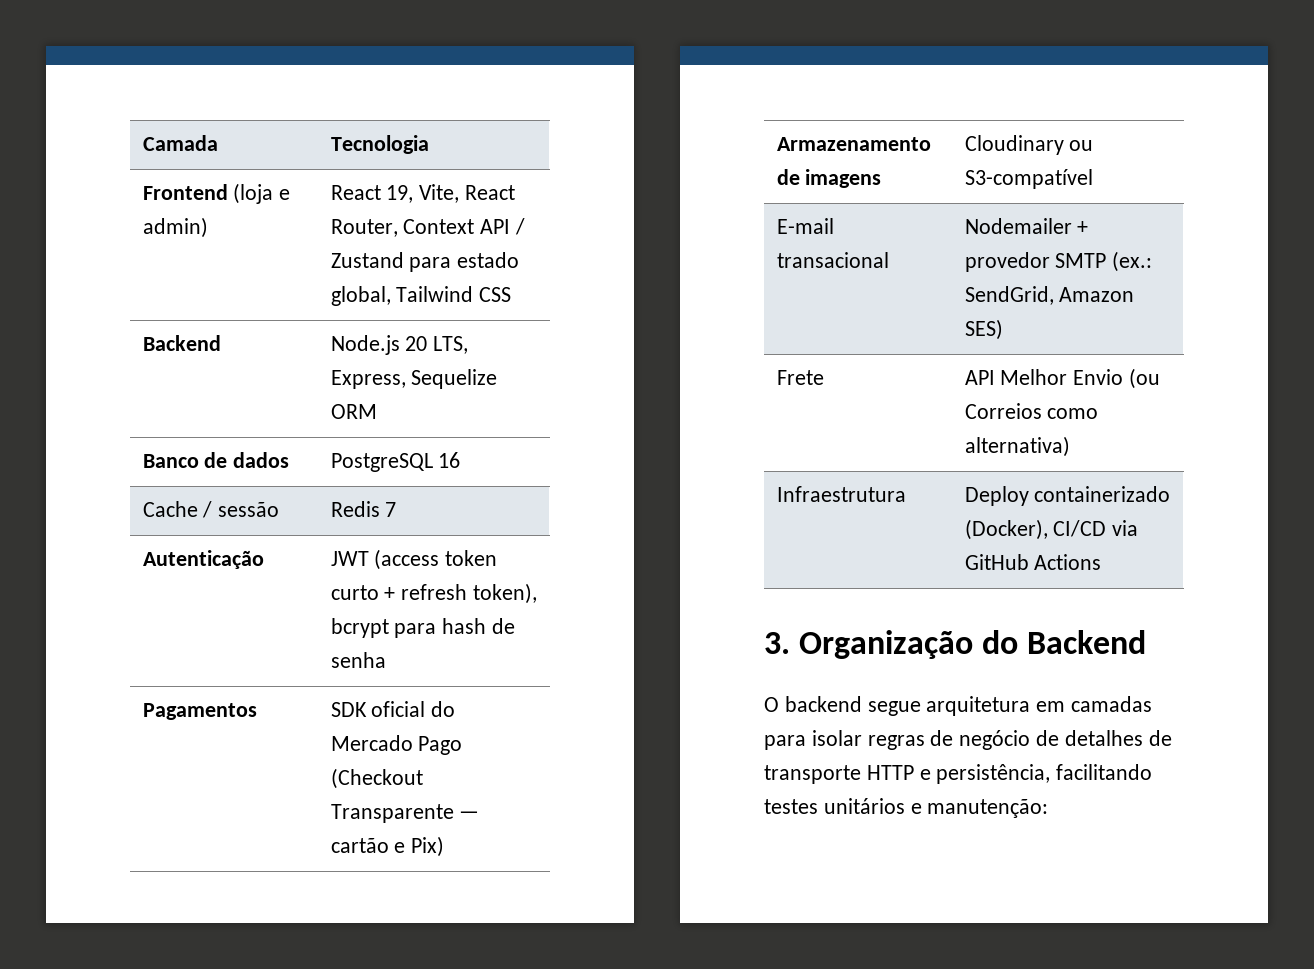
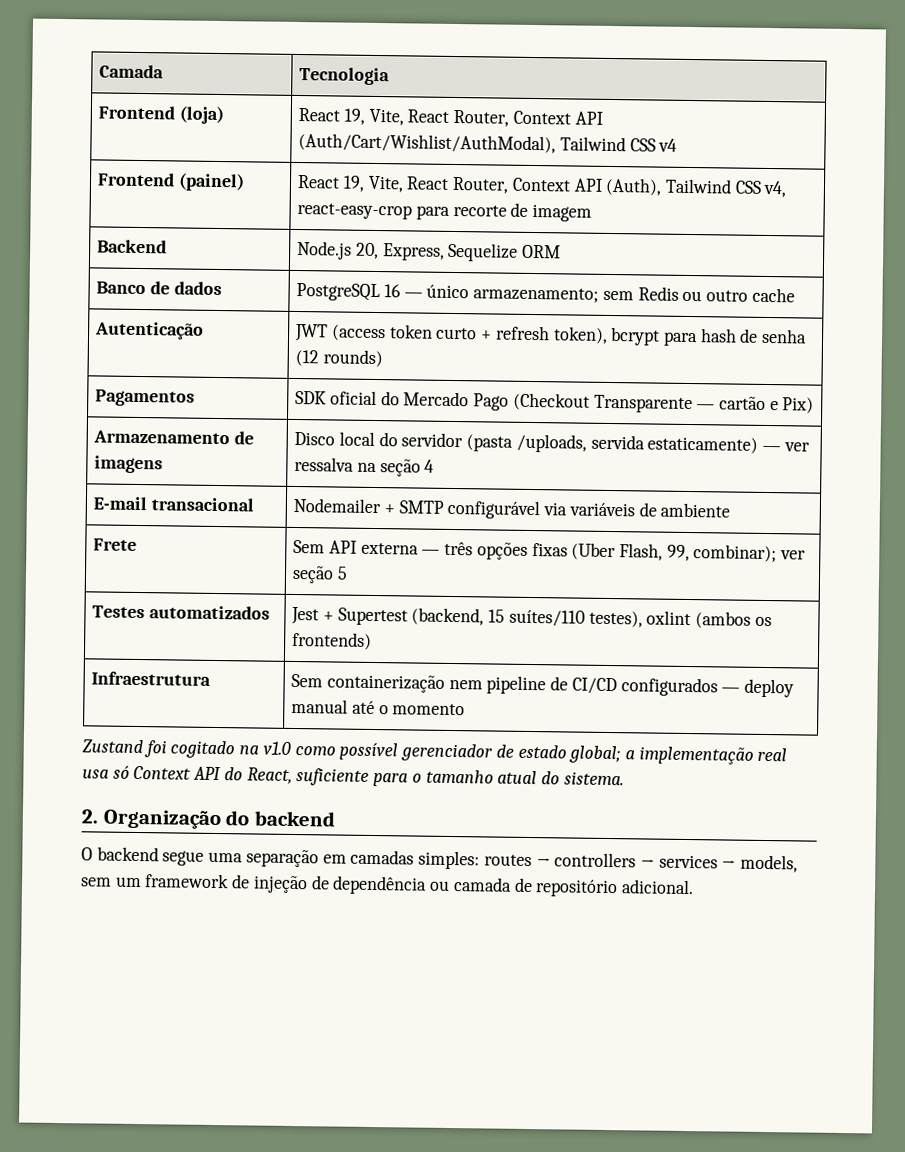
[233,183,291,204] [142,217,208,238] [330,184,516,203] [330,218,526,237] [330,252,520,272] [330,286,512,306] (loja e admin) | React 19, Vite, React Router, Context API / Zustand para estado global, Tailwind CSS -> [178,105,224,125] [298,108,603,127] [298,133,678,154] [97,172,245,192] [297,175,788,198] [297,202,593,222] (loja) | React 19, Vite, React Router, Context API (Auth/Cart/Wishlist/AuthModal), Tailwind CSS v4 // Frontend (painel) | React 19, Vite, React Router, Context API (Auth), Tailwind CSS v4, react-easy-crop para recorte de imagem
[405,336,469,354] 20 LTS, -> [355,242,379,260] 20,
[142,501,280,518] [330,501,397,517] // Cache / sessão | Redis 7 -> [403,284,795,303] — único armazenamento; sem Redis ou outro cache
(386, 660) none -> [295,349,383,368] (12 rounds)
[964,135,1094,155] [964,169,1093,189] [776,218,834,234] [776,252,889,268] [964,218,1089,234] [964,251,1153,272] [964,286,1135,305] [964,319,1003,340] [776,370,824,385] [964,368,1161,389] [964,403,1099,419] [964,436,1070,457] [776,486,906,502] [964,486,1171,506] [964,519,1139,540] [964,554,1102,570] [764,632,790,654] Cloudinary ou S3-compatível // E-mail transacional | Nodemailer + provedor SMTP (ex.: SendGrid, Amazon SES) // Frete | API Melhor Envio (ou Correios como alternativa) // Infraestrutura | Deploy containerizado (Docker), CI/CD via GitHub Actions // 3. -> [294,431,810,454] [294,456,435,477] [93,496,254,512] [293,497,731,520] [93,538,138,551] [293,539,807,563] [292,565,348,584] [92,605,270,620] [291,606,772,629] [292,631,373,650] [91,671,212,686] [291,673,795,698] [291,698,466,716] [82,739,788,765] [82,765,624,787] [81,809,98,824] Disco local do servidor (pasta /uploads, servida estaticamente) — ver ressalva na seção 4 // E-mail transacional | Nodemailer + SMTP configurável via variáveis de ambiente // Frete | Sem API externa — três opções fixas (Uber Flash, 99, combinar); ver seção 5 // Testes automatizados | Jest + Supertest (backend, 15 suítes/110 testes), oxlint (ambos os frontends) // Infraestrutura | Sem containerização nem pipeline de CI/CD configurados — deploy manual até o momento // Zustand foi cogitado na v1.0 como possível gerenciador de estado global; a implementação real usa só Context API do React, suficiente para o tamanho atual do sistema. // 2.
[1027,630,1147,654] Backend -> [253,810,335,827] backend
[926,696,1153,716] [764,730,1172,750] [764,764,1153,784] [764,798,1049,818] arquitetura em camadas para isolar regras de negócio de detalhes de transporte HTTP e persistência, facilitando testes unitários e manutenção: -> [208,849,799,873] [81,873,694,898] uma separação em camadas simples: routes → controllers → services → models, sem um framework de injeção de dependência ou camada de repositório adicional.

